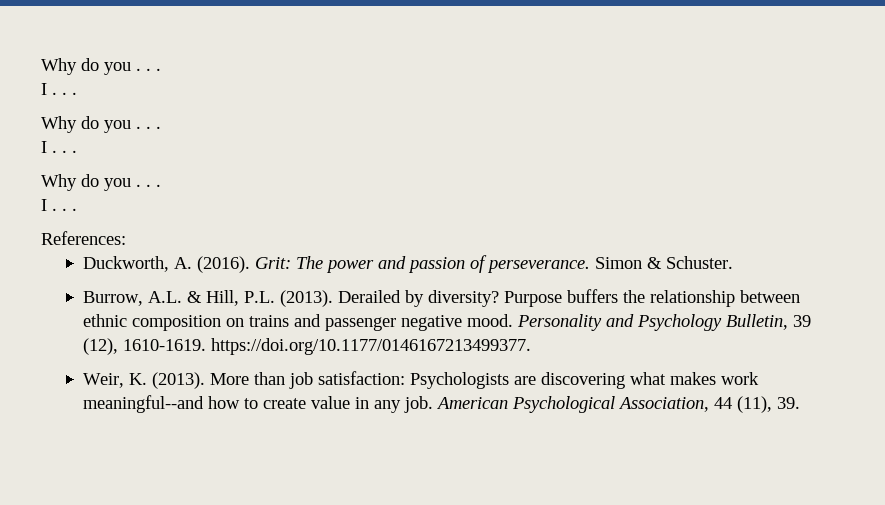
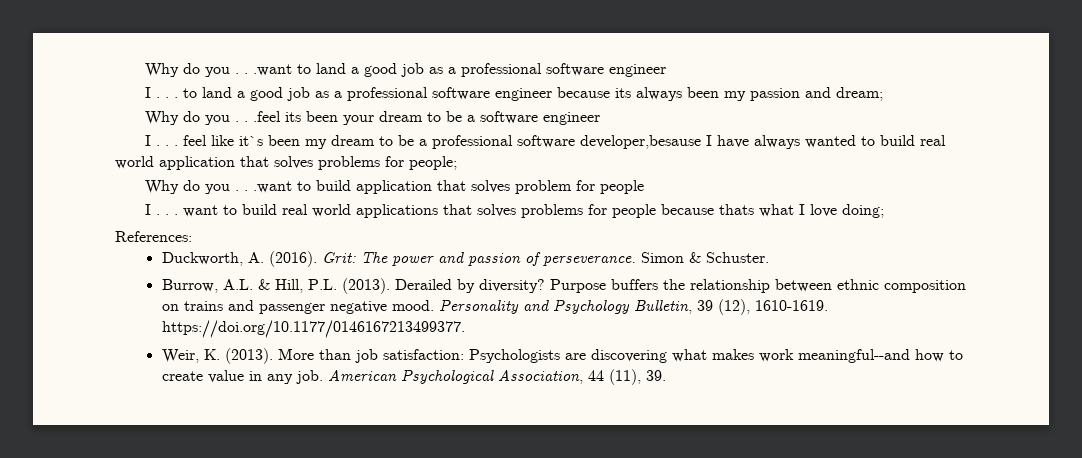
[41,58,161,75] [41,83,77,95] [41,116,161,133] [41,141,77,153] [41,174,161,191] [41,199,77,211] Why do you . . . // I . . . // Why do you . . . // I . . . // Why do you . . . // I . . . -> [145,63,667,77] [145,87,884,101] [145,111,601,125] [145,135,947,149] [115,156,457,170] [145,180,645,194] [145,204,885,218] Why do you . . .want to land a good job as a professional software engineer // I . . . to land a good job as a professional software engineer because its always been my passion and dream; // Why do you . . .feel its been your dream to be a software engineer // I . . . feel like it`s been my dream to be a professional software developer,besause I have always wanted to build real world application that solves problems for people; // Why do you . . .want to build application that solves problem for people // I . . . want to build real world applications that solves problems for people because thats what I love doing;

